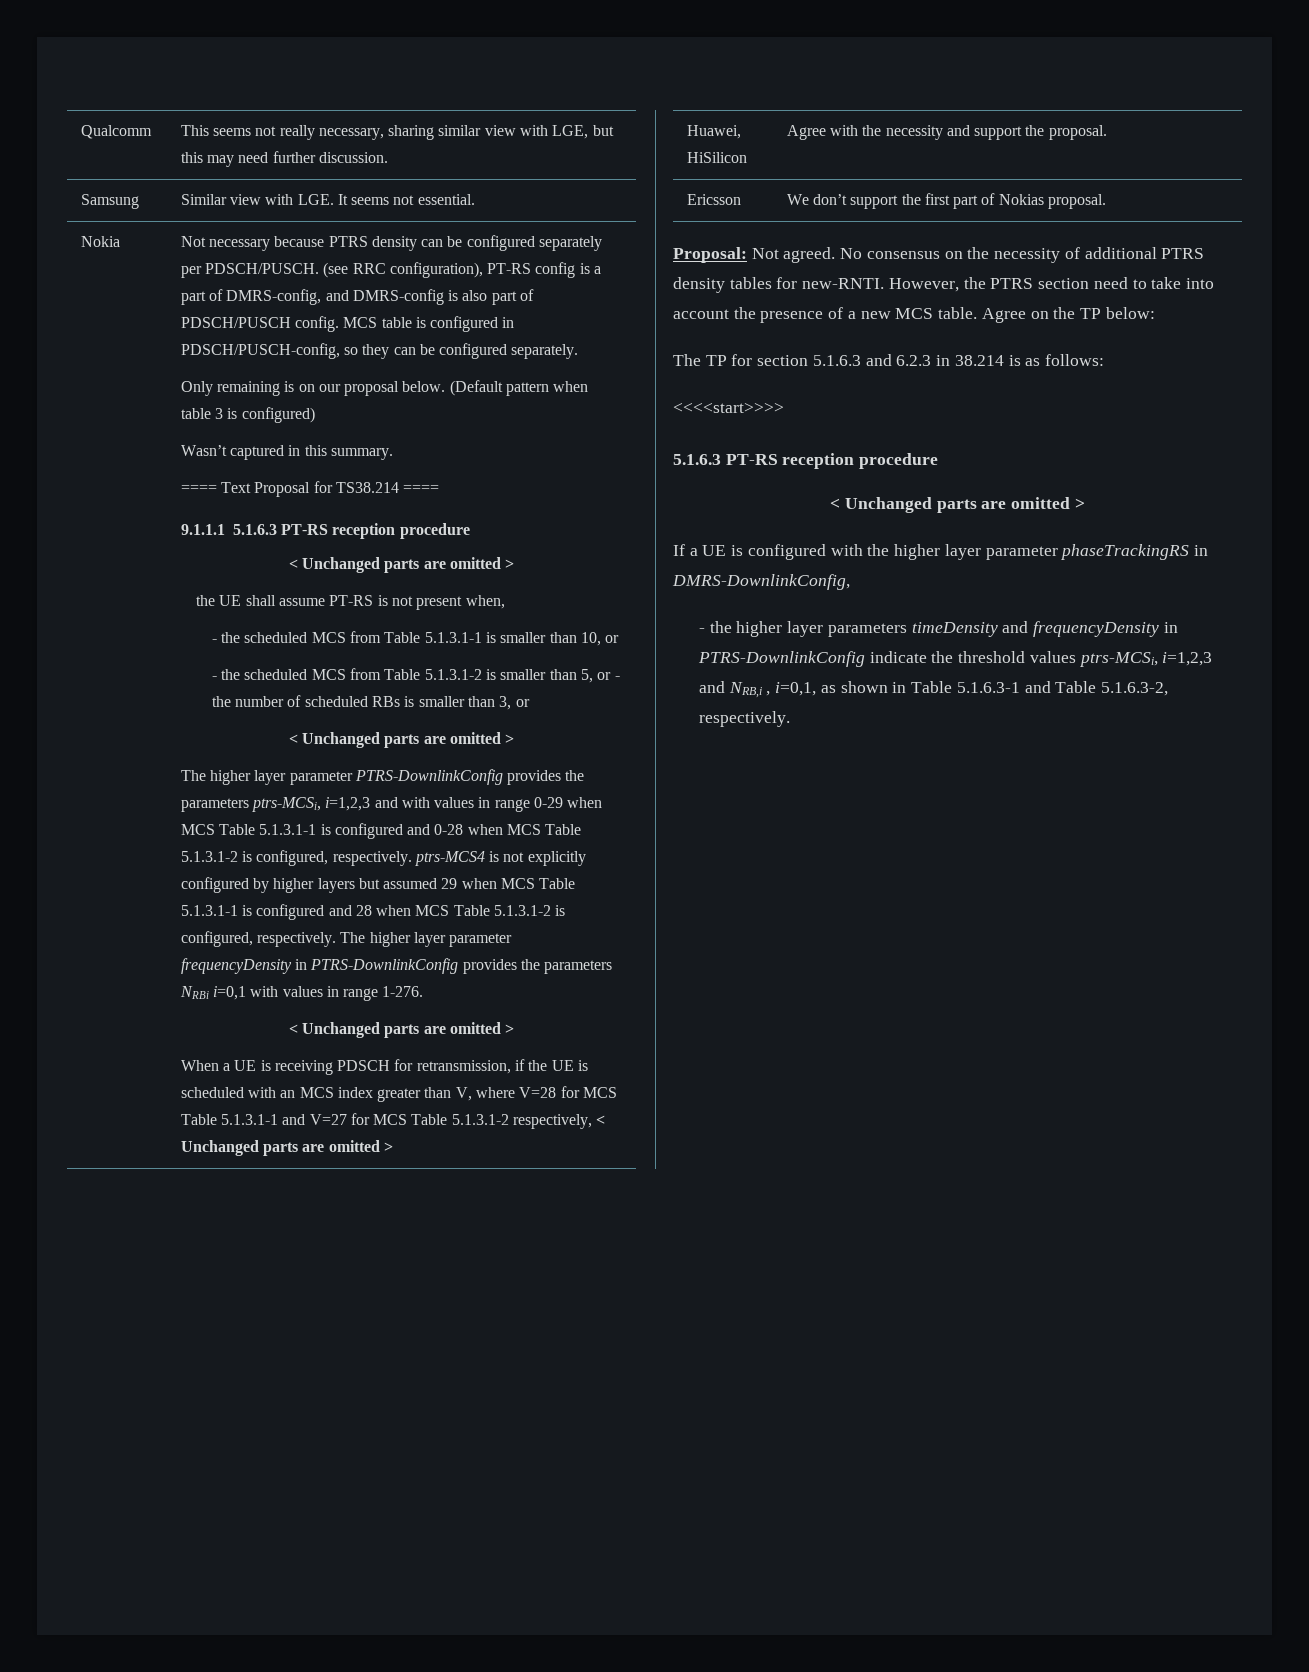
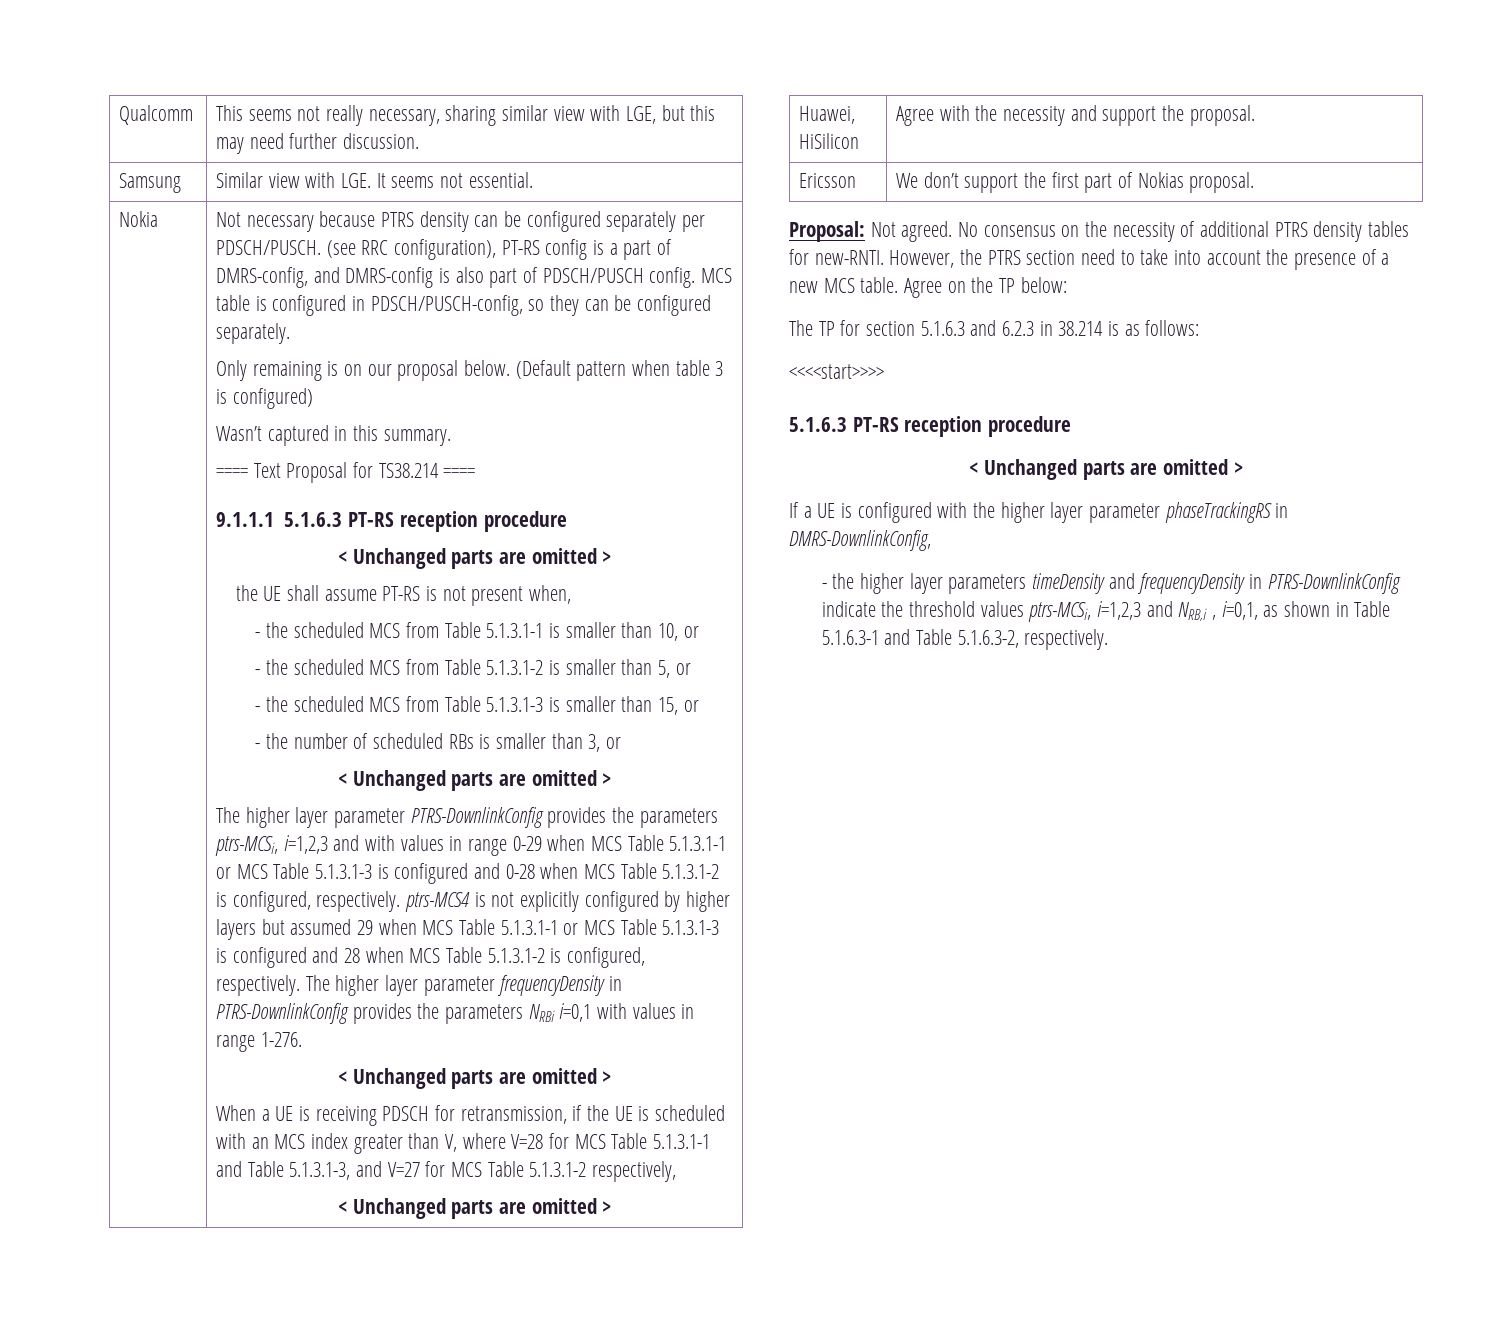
(612, 676) none -> [255,696,699,715] // - the scheduled MCS from Table 5.1.3.1-3 is smaller than 15, or //
(317, 829) none -> [215,863,372,879] or MCS Table 5.1.3.1-3
(238, 910) none -> [563,919,720,935] or MCS Table 5.1.3.1-3
(306, 1119) none -> [247,1161,382,1180] Table 5.1.3.1-3, and
(593, 1121) none -> (676, 1171) //

